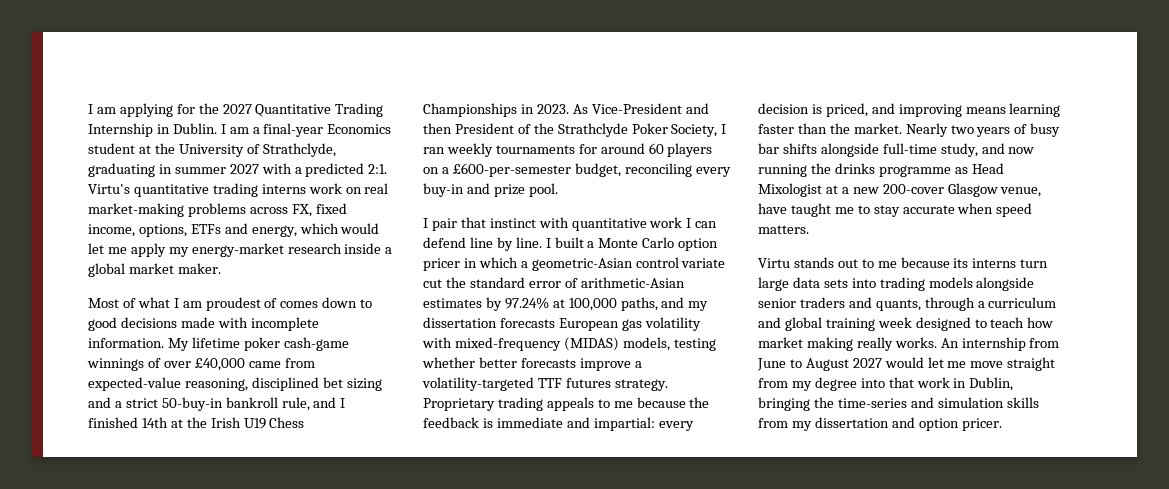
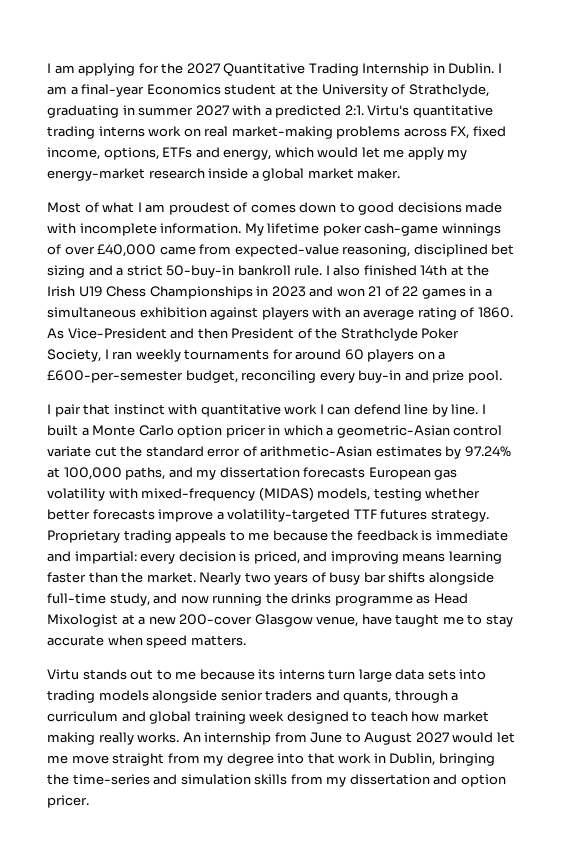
[281,397,346,411] rule, and I -> [294,265,361,276] rule. I also
[536,104,569,114] 2023. -> [271,286,492,299] [47,307,513,320] 2023 and won 21 of 22 games in a simultaneous exhibition against players with an average rating of 1860.

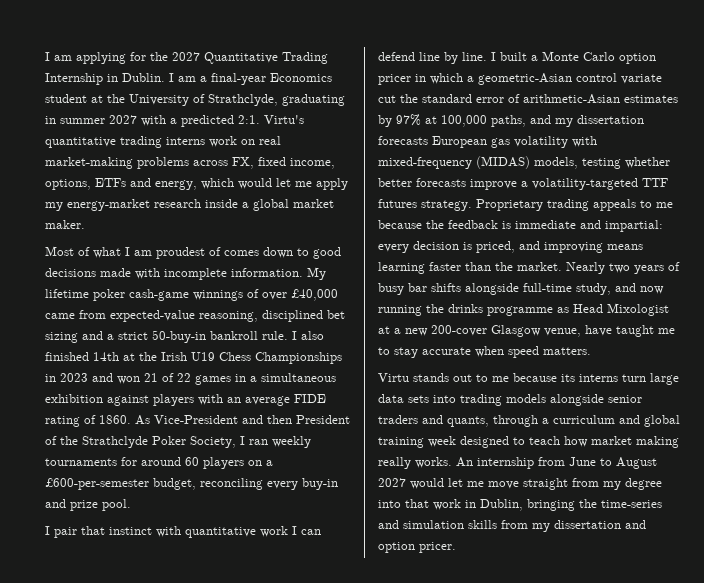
(415, 314) none -> [294,394,326,403] FIDE
[464,446,511,457] 97.24% -> [396,114,421,126] 97%

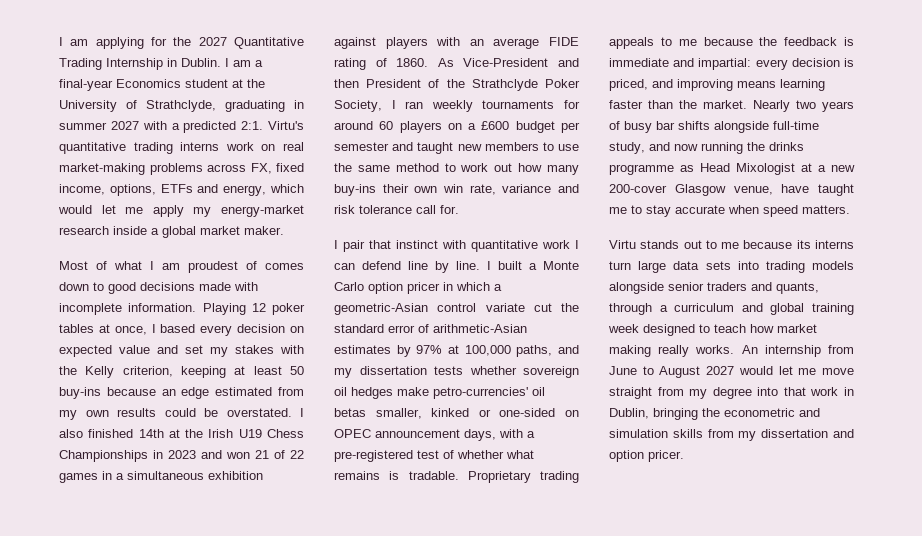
[307,267,326,280] [45,289,338,301] [45,310,345,322] [45,330,288,343] My lifetime poker cash-game winnings of over £40,000 came from expected-value reasoning, disciplined bet sizing and a strict 50-buy-in bankroll rule. -> [202,303,305,315] [59,324,304,336] [59,345,304,357] [59,366,304,378] [59,387,304,399] [59,408,292,420] Playing 12 poker tables at once, I based every decision on expected value and set my stakes with the Kelly criterion, keeping at least 50 buy-ins because an edge estimated from my own results could be overstated.
[45,478,338,490] [45,499,131,511] £600-per-semester budget, reconciling every buy-in and prize pool. -> [481,121,580,133] [334,142,579,154] [334,163,579,175] [334,184,579,196] [334,205,459,214] £600 budget per semester and taught new members to use the same method to work out how many buy-ins their own win rate, variance and risk tolerance call for.
[378,136,597,148] [378,156,670,169] [378,178,668,190] [378,199,472,211] forecasts European gas volatility with mixed-frequency (MIDAS) models, testing whether better forecasts improve a volatility-targeted TTF futures strategy. -> [434,366,579,378] [334,387,545,399] [334,408,579,419] [334,429,535,441] [334,450,534,462] [334,471,459,480] tests whether sovereign oil hedges make petro-currencies' oil betas smaller, kinked or one-sided on OPEC announcement days, with a pre-registered test of whether what remains is tradable.
[601,500,662,508] time-series -> [724,408,795,417] econometric

